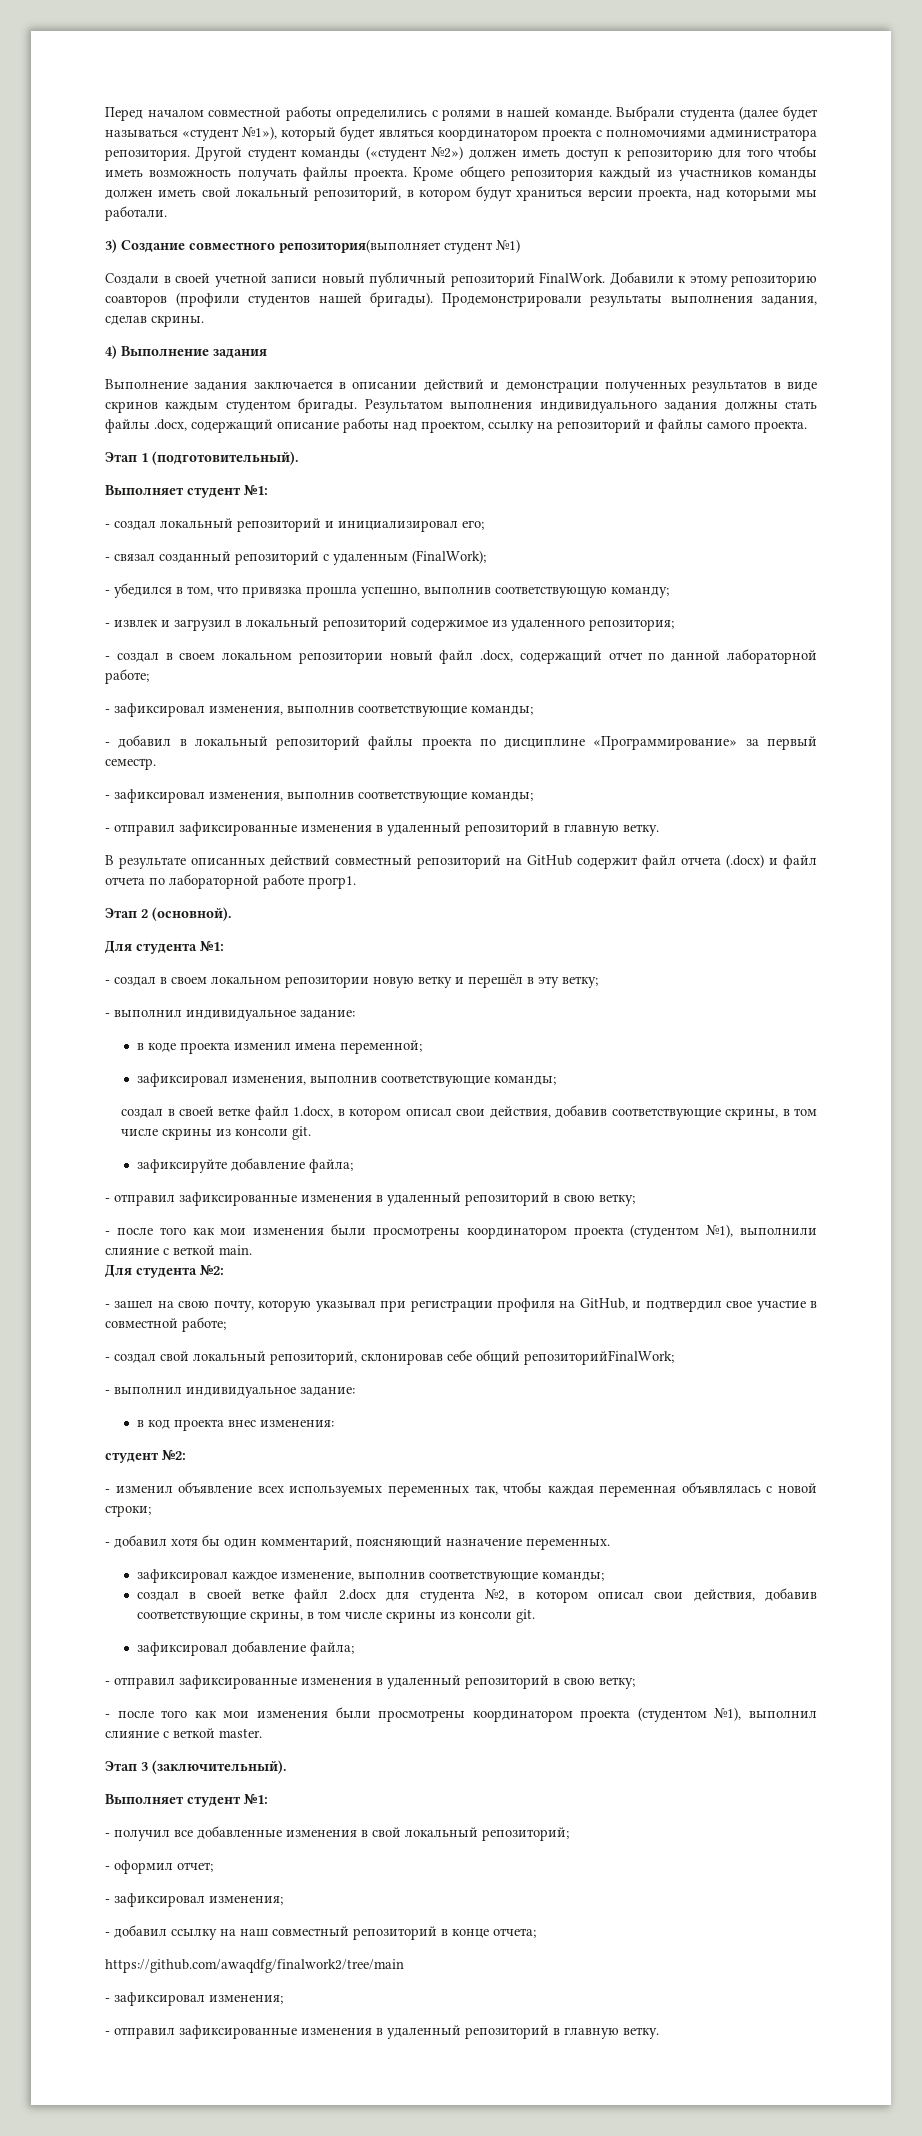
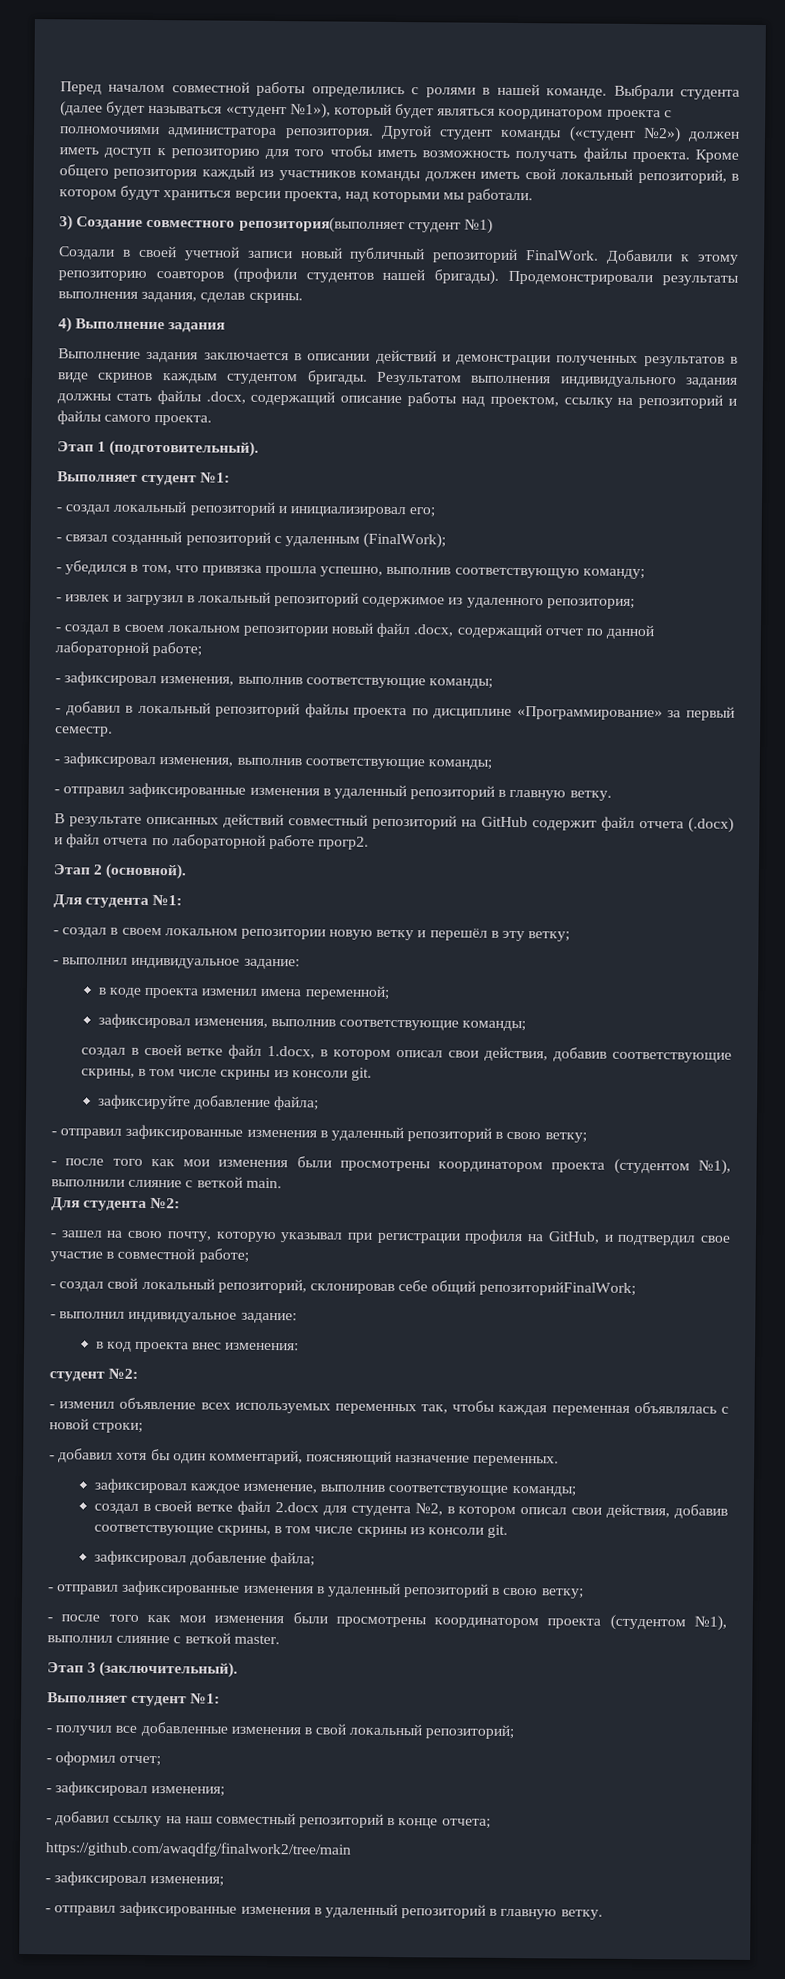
[308,876,356,889] прогр1. -> [318,836,370,850] прогр2.

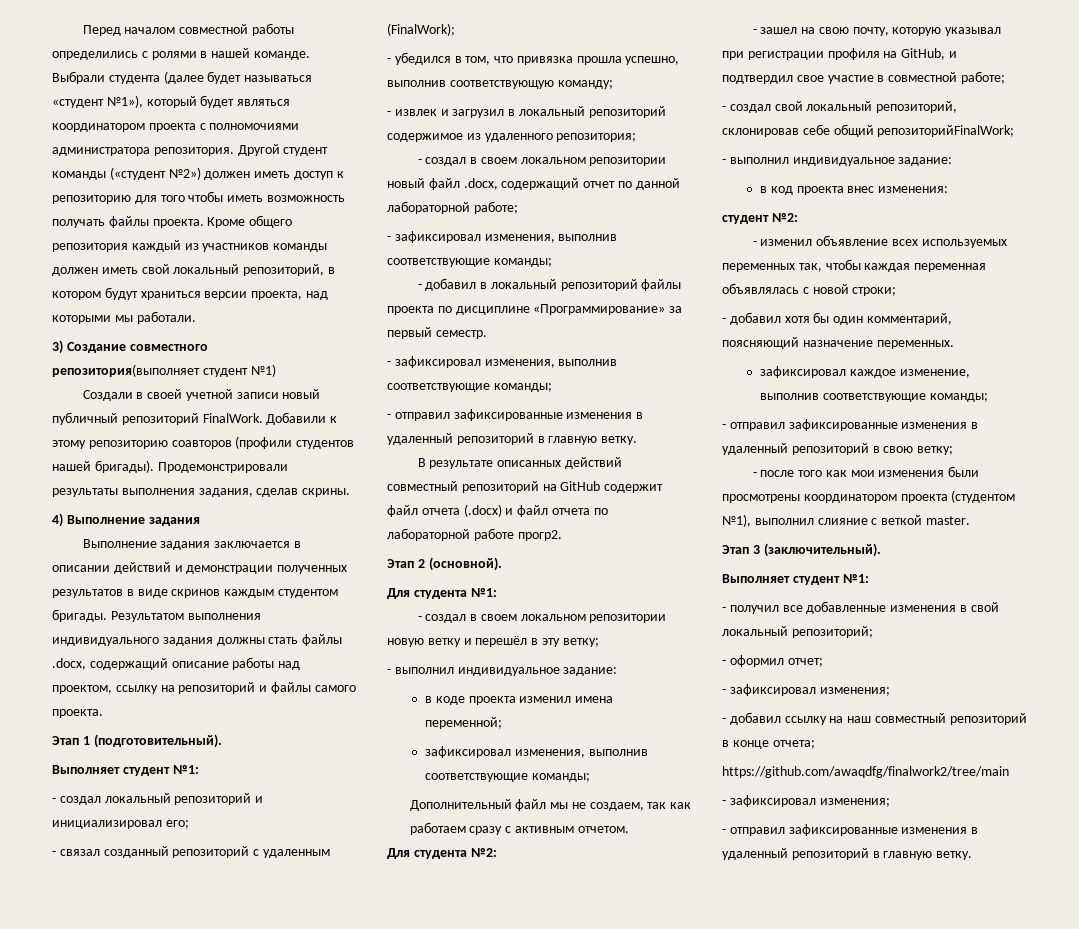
[80,1043,732,1063] [80,1067,372,1081] [97,1094,320,1111] [51,1124,587,1143] [51,1156,731,1175] [51,1176,282,1189] создал в своей ветке файл 1.docx, в котором описал свои действия, добавив соответствующие скрины, в том числе скрины из консоли git. // зафиксируйте добавление файла; // - отправил зафиксированные изменения в удаленный репозиторий в свою ветку; // - после того как мои изменения были просмотрены координатором проекта (студентом №1), выполнили слияние с веткой main. -> [409,799,692,811] [409,822,629,835] Дополнительный файл мы не создаем, так как работаем сразу с активным отчетом.
[93,1500,728,1519] [93,1524,509,1538] [93,1550,316,1567] // создал в своей ветке файл 2.docx для студента №2, в котором описал свои действия, добавив соответствующие скрины, в том числе скрины из консоли git. // зафиксировал добавление файла; -> (988, 397) none

